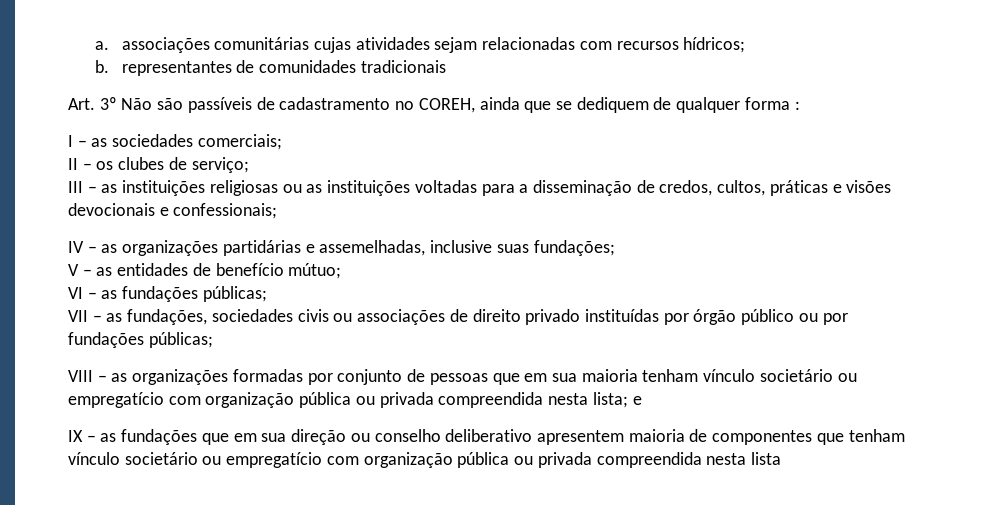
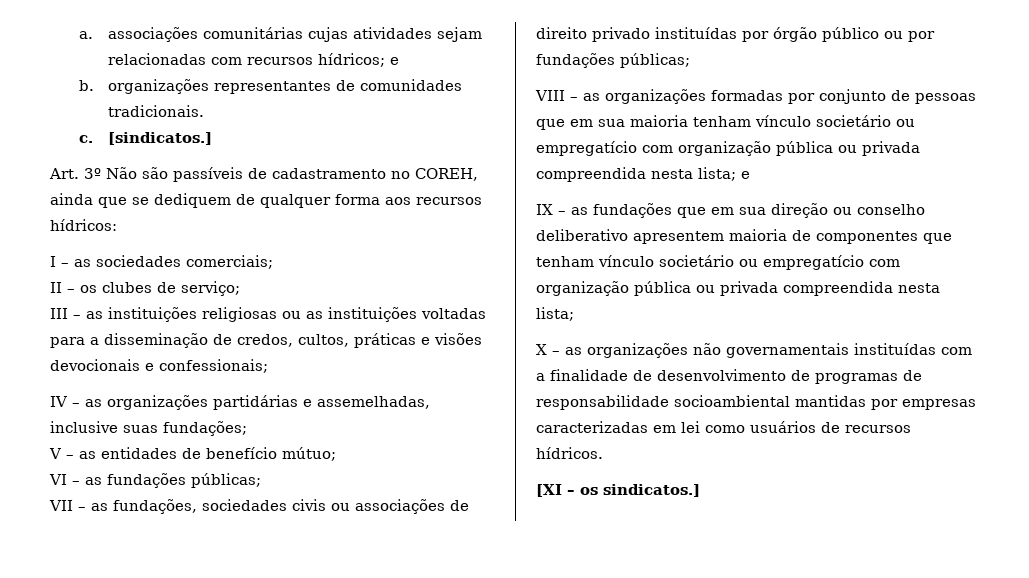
(746, 45) none -> [390,57,400,65] e
(109, 66) none -> [108,79,210,94] organizações
[360,60,446,73] tradicionais -> [108,105,205,117] [79,132,213,145] tradicionais. // c. [sindicatos.]
[794,101,800,110] : -> [385,197,482,205] [50,219,117,231] aos recursos hídricos:
[750,452,781,465] lista -> [536,307,574,321] [536,343,972,358] [536,369,922,384] [536,395,976,410] [536,421,911,433] [536,447,603,459] [536,484,700,497] lista; // X – as organizações não governamentais instituídas com a finalidade de desenvolvimento de programas de responsabilidade socioambiental mantidas por empresas caracterizadas em lei como usuários de recursos hídricos. // [XI – os sindicatos.]

